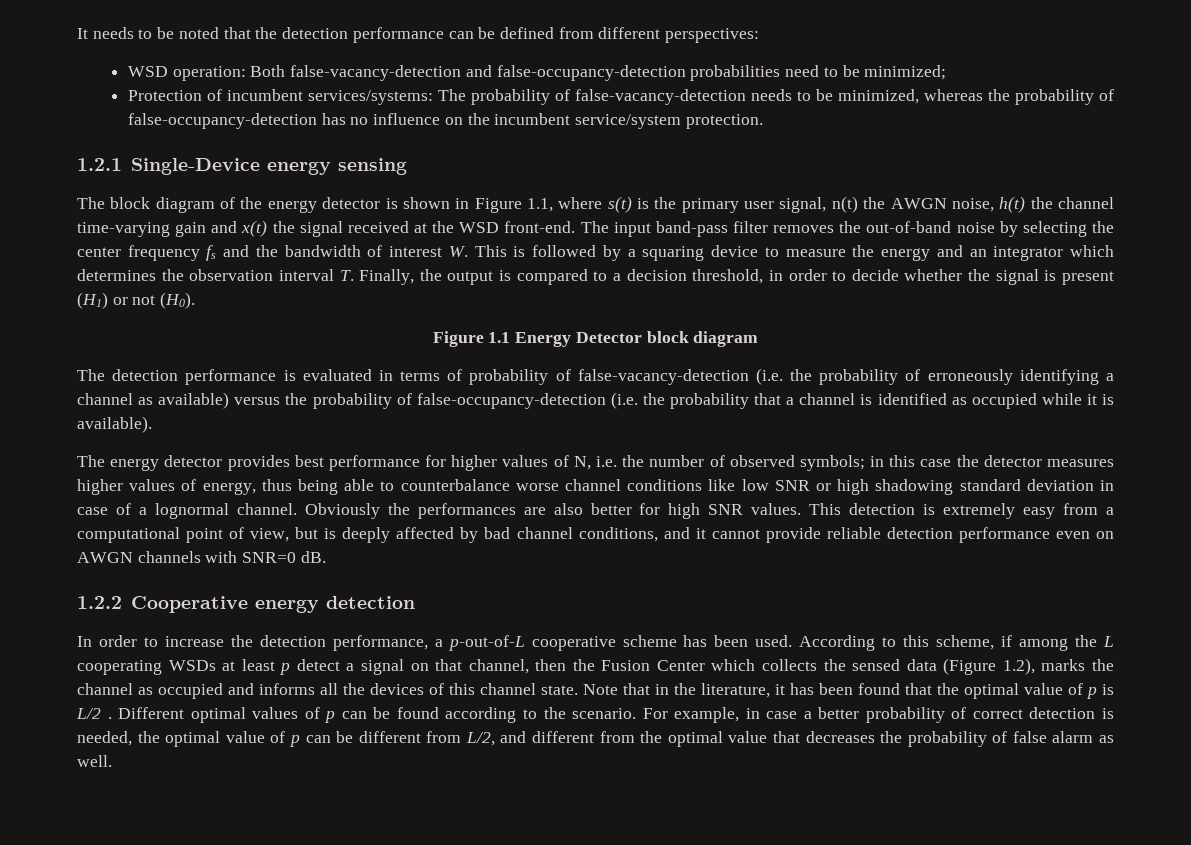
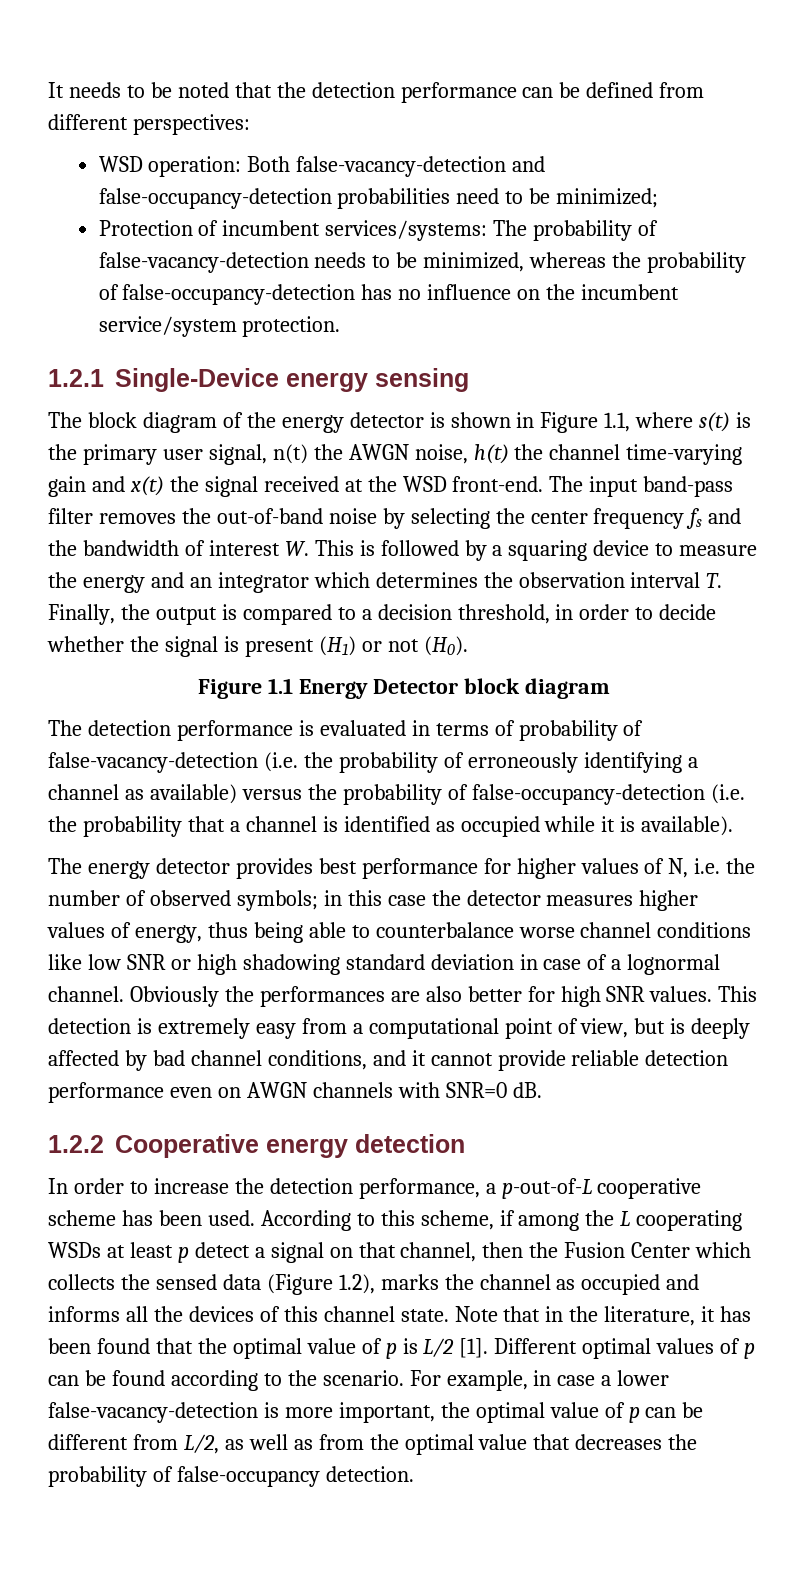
[107,717,112,719] . -> [459,1338,489,1358] [1].
[818,707,1114,723] [77,731,132,746] better probability of correct detection is needed, -> [617,1370,670,1386] [48,1402,435,1423] lower false-vacancy-detection is more important,
[500,731,594,743] and different -> [224,1434,313,1450] as well as
[1012,731,1115,743] [77,755,112,767] false alarm as well. -> [176,1466,414,1487] false-occupancy detection.

